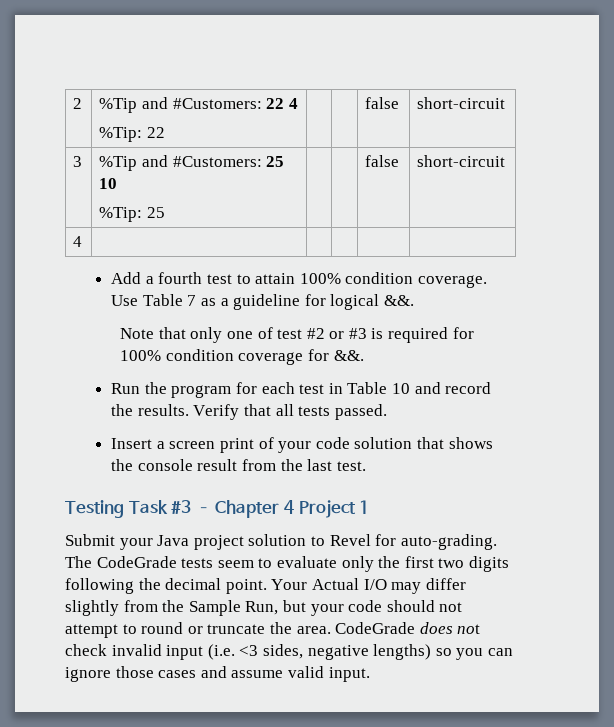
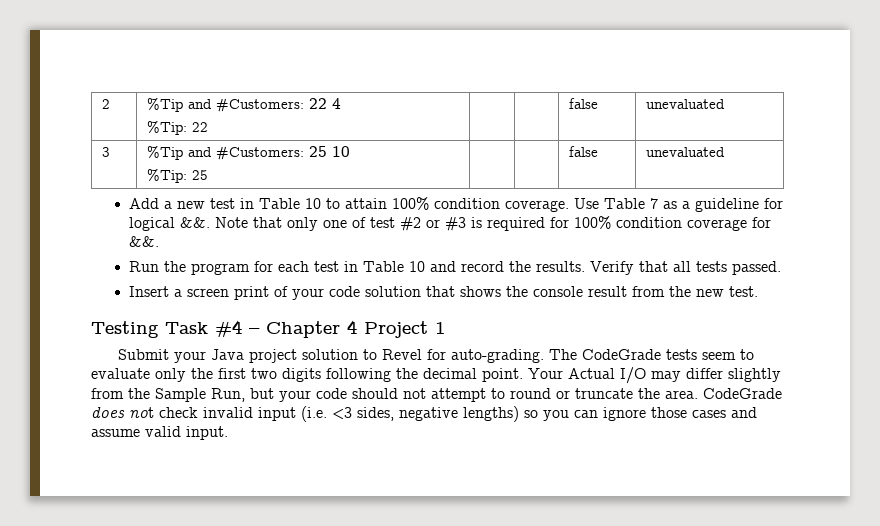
[417,97,506,109] short-circuit -> [646,99,726,109] unevaluated
[417,155,506,167] [73,236,83,247] short-circuit // 4 | | | | | -> [646,147,726,157] unevaluated
[158,272,233,284] fourth test -> [177,198,322,209] new test in Table 10
(414, 300) // -> (211, 222) none
[307,459,333,471] last -> [696,289,725,297] new
[171,500,192,514] #3 -> [215,320,242,337] #4

